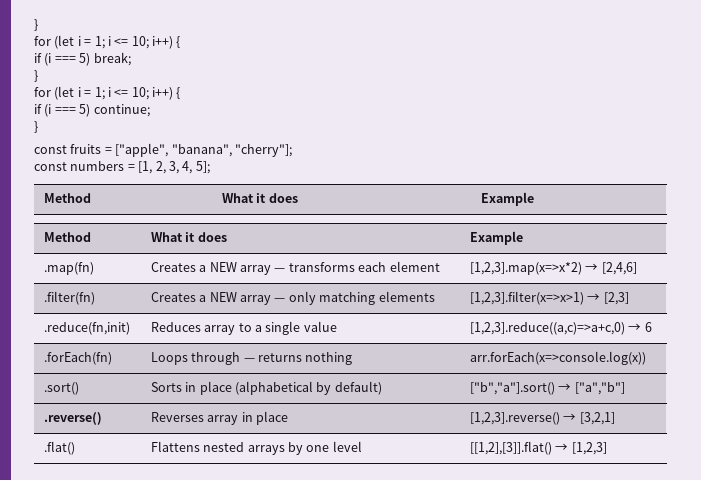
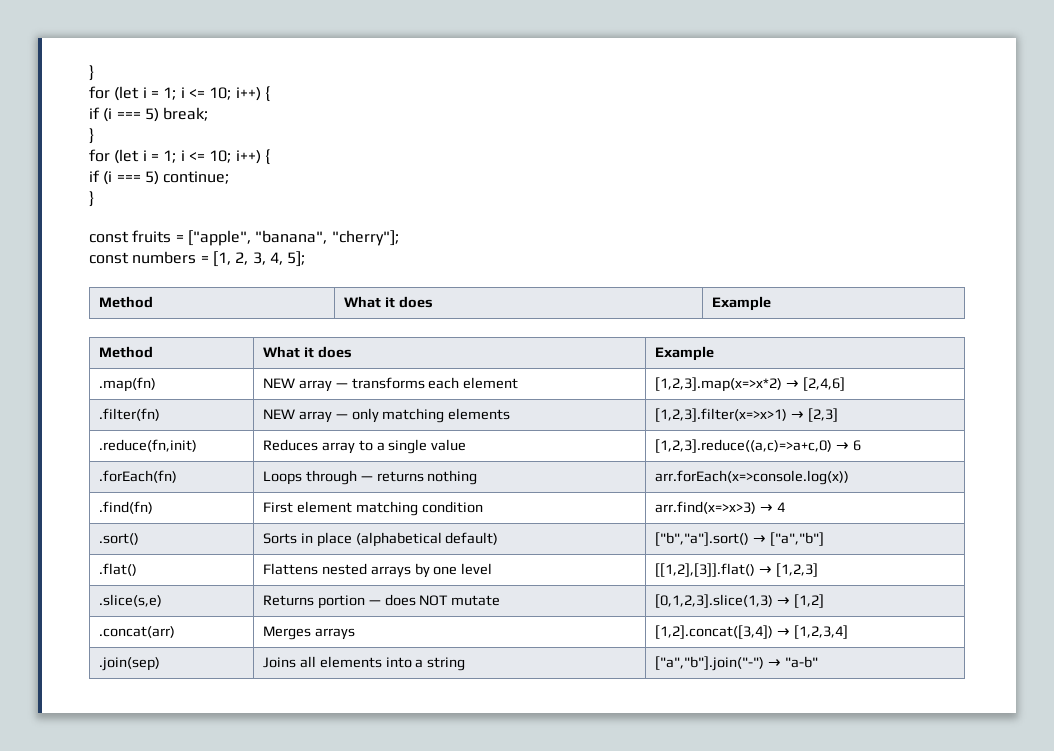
[150,262,207,272] Creates a -> (156, 384) none
[150,292,207,302] Creates a -> (160, 414) none
(646, 358) none -> [98,501,153,514] [262,501,483,516] [654,501,785,514] // .find(fn) | First element matching condition | arr.find(x=>x>3) → 4
[316,382,332,395] by -> (442, 539) none
[43,412,102,425] [150,411,289,425] [469,412,615,425] // .reverse() | Reverses array in place | [1,2,3].reverse() → [3,2,1] -> (824, 539) none
(607, 448) none -> [98,594,162,607] [262,594,501,609] [654,594,824,608] [98,626,175,638] [262,626,355,640] [654,625,848,639] [98,657,160,671] [262,656,466,671] [654,656,818,671] // .slice(s,e) | Returns portion — does NOT mutate | [0,1,2,3].slice(1,3) → [1,2] // .concat(arr) | Merges arrays | [1,2].concat([3,4]) → [1,2,3,4] // .join(sep) | Joins all elements into a string | ["a","b"].join("-") → "a-b"

